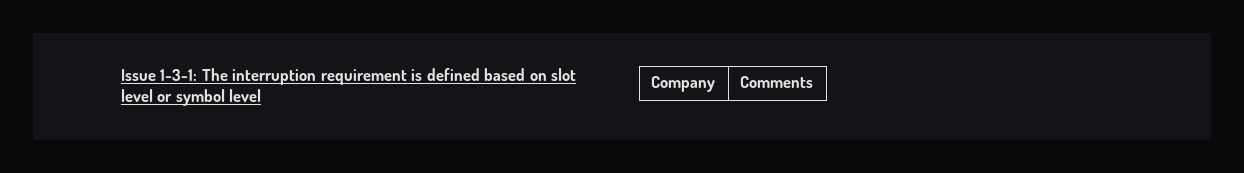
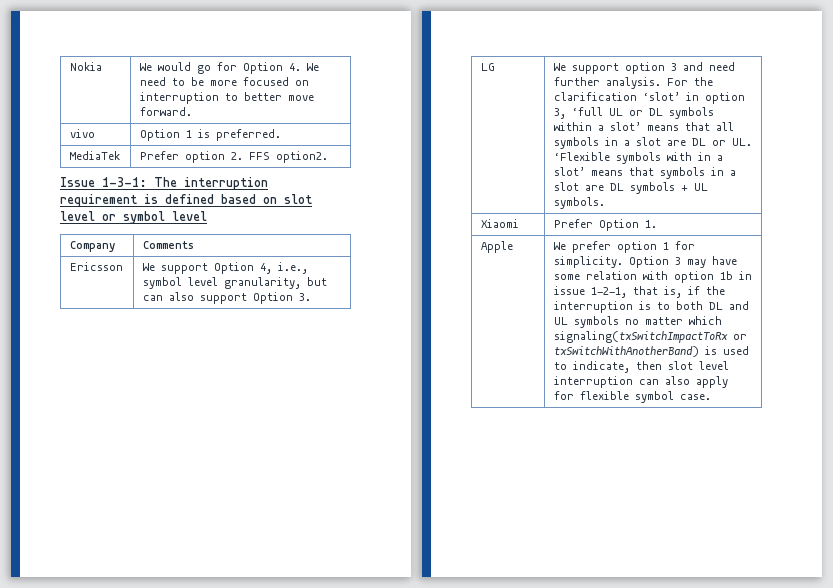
(121, 75) none -> [69,62,102,71] [139,62,319,74] [139,77,309,86] [139,92,314,104] [139,107,192,116] [69,129,95,138] [139,129,281,141] [69,151,120,160] [139,151,328,163] Nokia | We would go for Option 4. We need to be more focused on interruption to better move forward. // vivo | Option 1 is preferred. // MediaTek | Prefer option 2. FFS option2. //
(814, 82) none -> [69,262,123,271] [142,262,308,274] [142,277,327,289] [142,292,311,304] [480,63,495,71] [553,62,735,74] [553,77,713,89] [553,92,745,104] [553,107,714,119] [553,122,734,131] [553,137,752,149] [553,152,723,164] [553,167,736,179] [553,182,708,194] [553,197,605,209] [480,219,519,228] [553,219,657,231] [480,241,513,253] [553,241,695,253] [553,256,737,268] [553,271,752,283] [553,286,725,298] [553,301,749,313] [553,316,722,328] [553,331,747,343] [553,346,749,357] [553,361,729,373] [553,376,728,388] [553,391,711,403] // Ericsson | We support Option 4, i.e., symbol level granularity, but can also support Option 3. // LG | We support option 3 and need further analysis. For the clarification ‘slot’ in option 3, ‘full UL or DL symbols within a slot’ means that all symbols in a slot are DL or UL. ‘Flexible symbols with in a slot’ means that symbols in a slot are DL symbols + UL symbols. // Xiaomi | Prefer Option 1. // Apple | We prefer option 1 for simplicity. Option 3 may have some relation with option 1b in issue 1-2-1, that is, if the interruption is to both DL and UL symbols no matter which signaling(txSwitchImpactToRx or txSwitchWithAnotherBand) is used to indicate, then slot level interruption can also apply for flexible symbol case.

